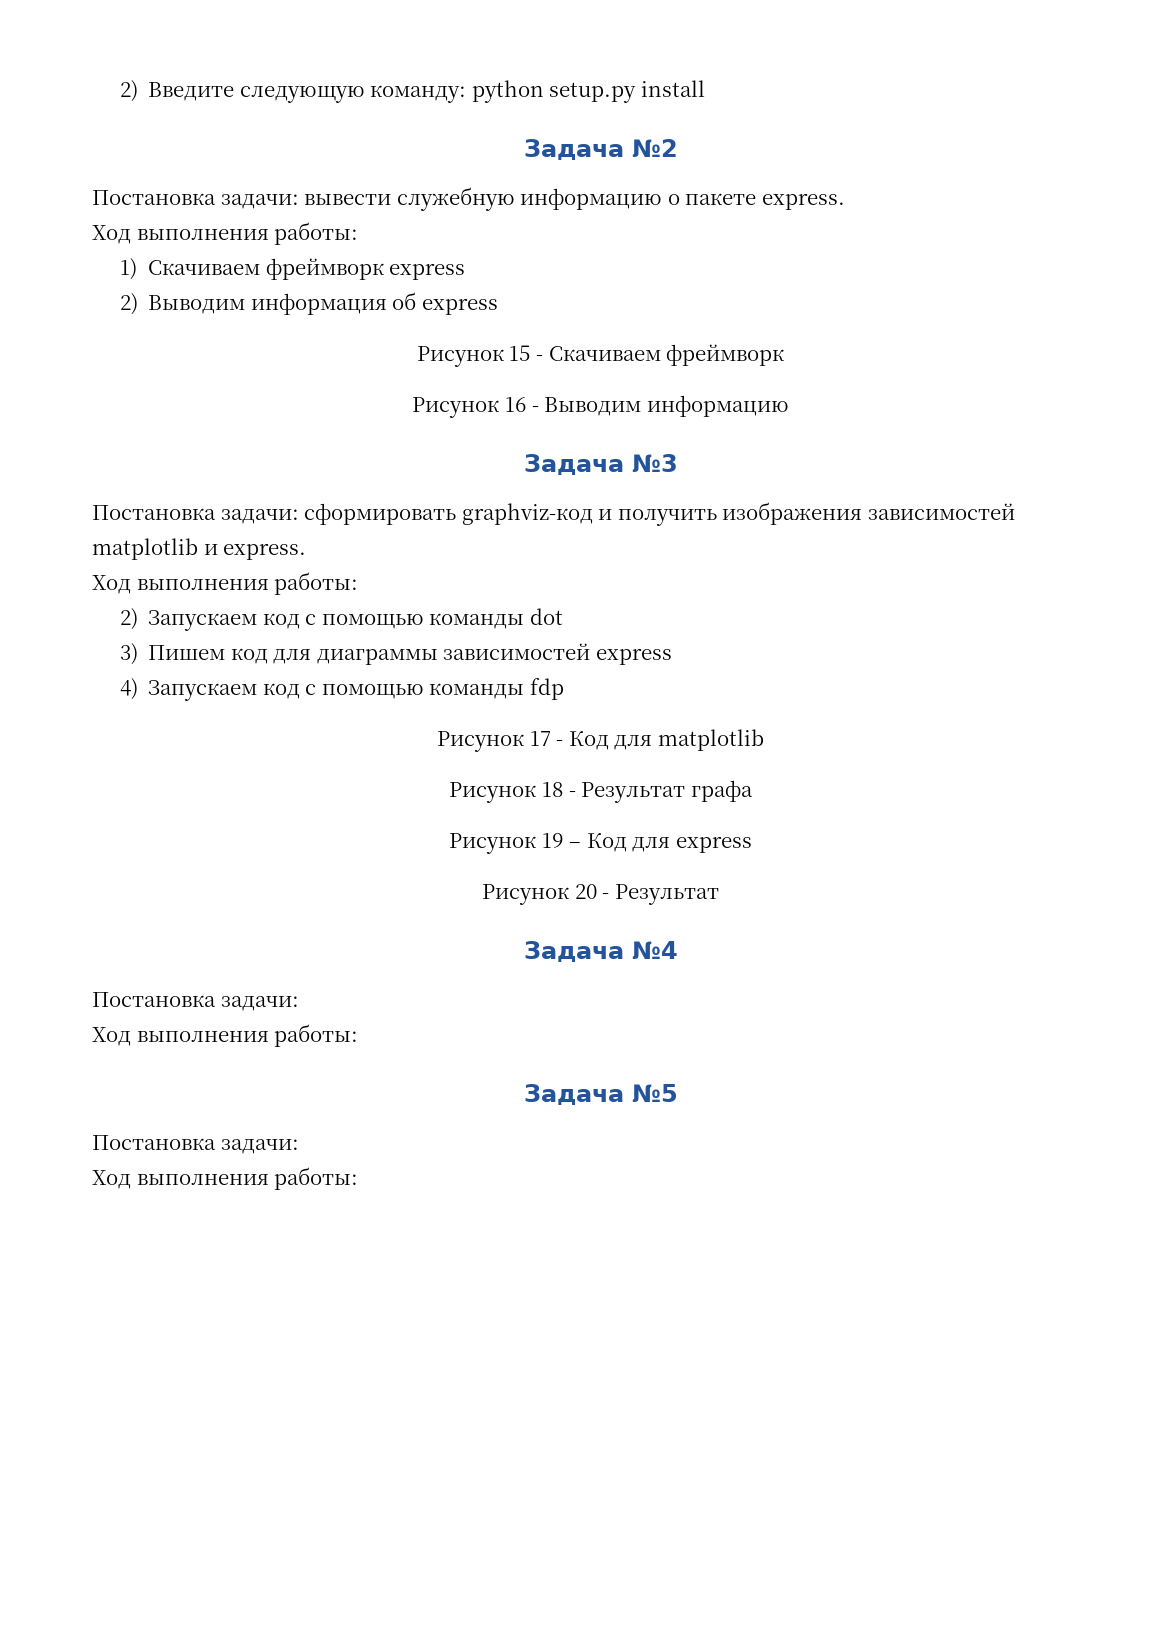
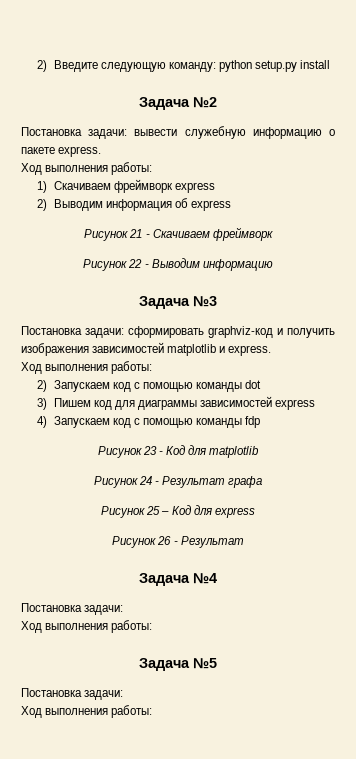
[509,345,531,361] 15 -> [129,229,143,238] 21
[504,397,526,412] 16 -> [128,259,143,268] 22
[529,731,551,746] 17 -> [142,446,157,455] 23
[541,782,563,797] 18 -> [138,476,152,485] 24
[541,833,564,848] 19 -> [146,506,161,515] 25
[574,884,597,899] 20 -> [157,536,172,545] 26

